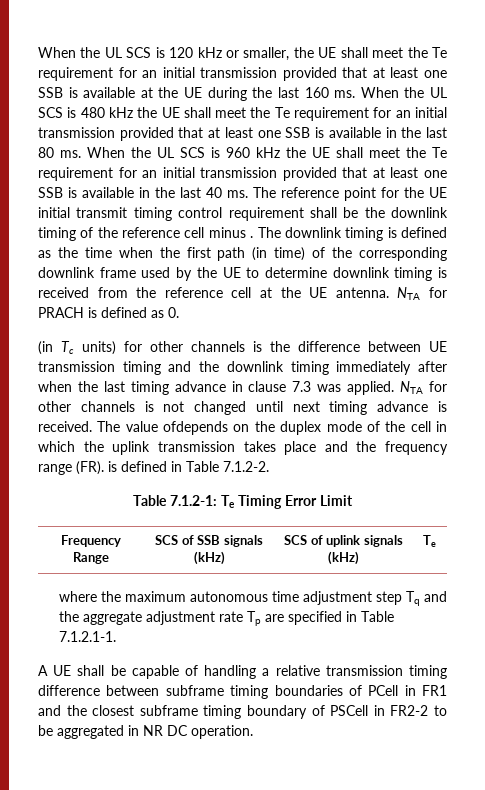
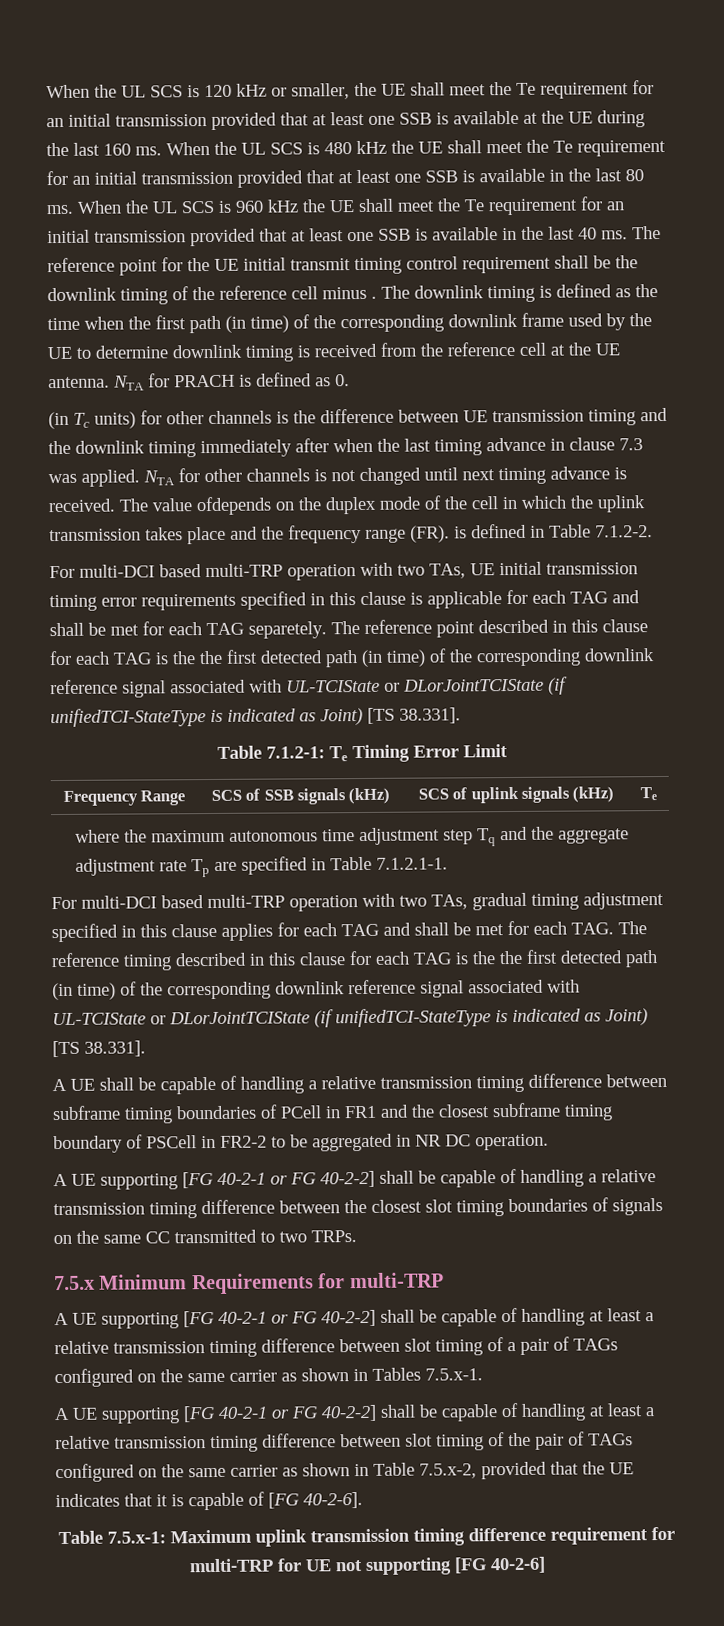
(269, 466) none -> [49,561,638,581] [49,589,640,612] [49,619,648,639] [49,648,654,668] [50,676,568,698] [50,707,461,728] // For multi-DCI based multi-TRP operation with two TAs, UE initial transmission timing error requirements specified in this clause is applicable for each TAG and shall be met for each TAG separetely. The reference point described in this clause for each TAG is the the first detected path (in time) of the corresponding downlink reference signal associated with UL-TCIState or DLorJointTCIState (if unifiedTCI-StateType is indicated as Joint) [TS 38.331].
(116, 636) none -> [51,892,664,912] [51,920,647,943] [51,949,658,971] [52,979,580,1001] [52,1008,648,1028] [52,1040,146,1058] // For multi-DCI based multi-TRP operation with two TAs, gradual timing adjustment specified in this clause applies for each TAG and shall be met for each TAG. The reference timing described in this clause for each TAG is the the first detected path (in time) of the corresponding downlink reference signal associated with UL-TCIState or DLorJointTCIState (if unifiedTCI-StateType is indicated as Joint) [TS 38.331].
(253, 732) none -> [53,1168,656,1190] [53,1197,663,1219] [53,1229,357,1245] [54,1272,444,1295] [54,1307,654,1329] [54,1336,618,1358] [54,1367,483,1388] [54,1402,655,1424] [55,1431,633,1453] [55,1461,634,1483] [55,1491,363,1511] [58,1526,675,1547] [188,1556,546,1575] // A UE supporting [FG 40-2-1 or FG 40-2-2] shall be capable of handling a relative transmission timing difference between the closest slot timing boundaries of signals on the same CC transmitted to two TRPs. // 7.5.x Minimum Requirements for multi-TRP // A UE supporting [FG 40-2-1 or FG 40-2-2] shall be capable of handling at least a relative transmission timing difference between slot timing of a pair of TAGs configured on the same carrier as shown in Tables 7.5.x-1. // A UE supporting [FG 40-2-1 or FG 40-2-2] shall be capable of handling at least a relative transmission timing difference between slot timing of the pair of TAGs configured on the same carrier as shown in Table 7.5.x-2, provided that the UE indicates that it is capable of [FG 40-2-6]. // Table 7.5.x-1: Maximum uplink transmission timing difference requirement for multi-TRP for UE not supporting [FG 40-2-6]

